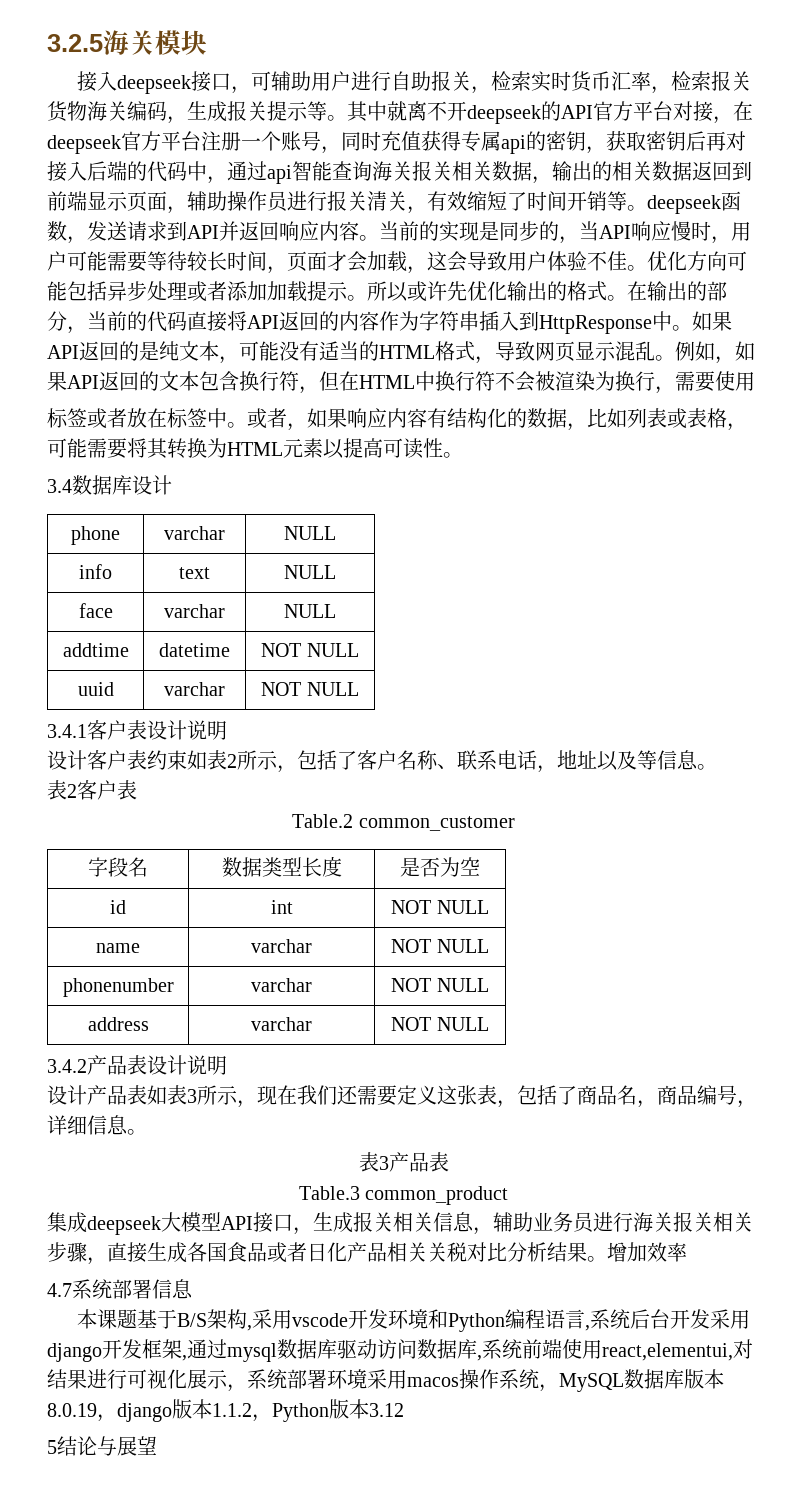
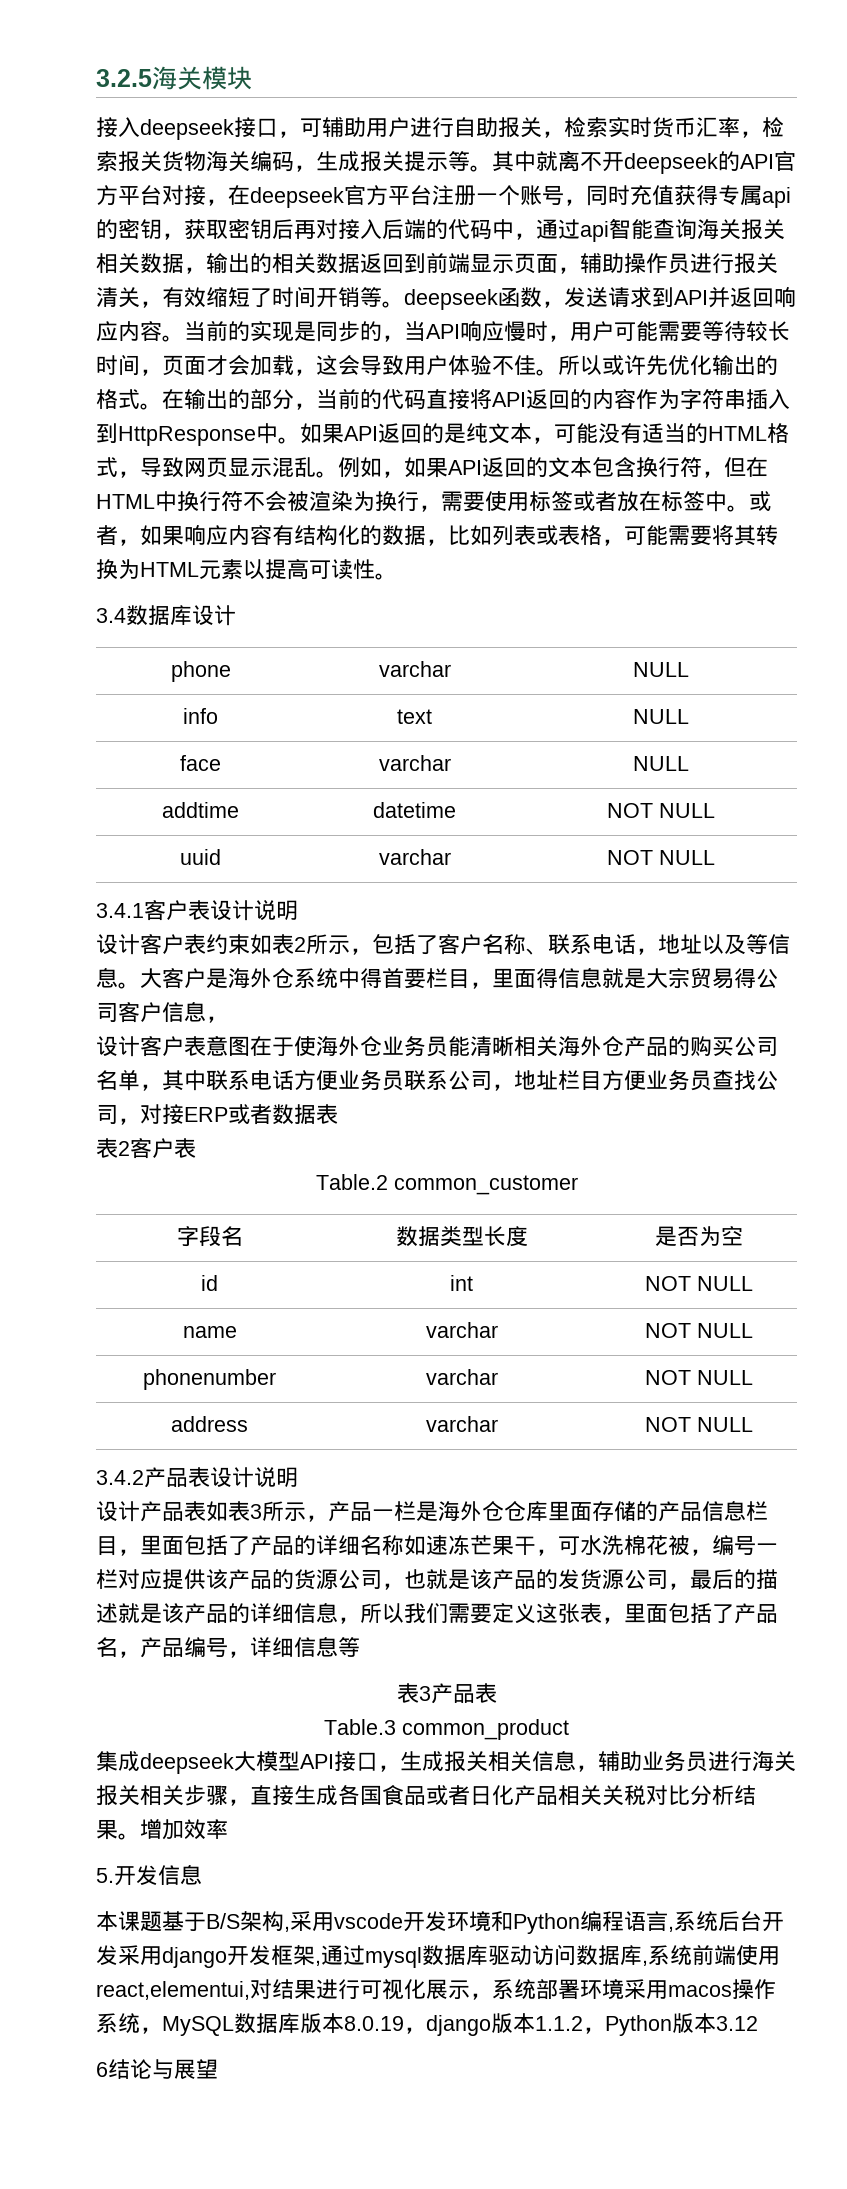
[647,251,747,271] [47,281,367,302] 优化方向可能包括异步处理或者添加加载提示。 -> (558, 372) none
(755, 381) // -> (529, 501) none
(717, 767) none -> [140,967,778,989] [96,1001,228,1023] [96,1035,778,1057] [96,1070,778,1091] [96,1104,338,1125] 大客户是海外仓系统中得首要栏目，里面得信息就是大宗贸易得公司客户信息， // 设计客户表意图在于使海外仓业务员能清晰相关海外仓产品的购买公司名单，其中联系电话方便业务员联系公司，地址栏目方便业务员查找公司，对接ERP或者数据表
[257,1085,677,1108] 现在我们还需要定义这张表，包括了商品名，商 -> [328,1500,768,1522] [96,1535,778,1556] [96,1569,778,1590] [96,1602,778,1624] [96,1637,162,1658] 产品一栏是海外仓仓库里面存储的产品信息栏目，里面包括了产品的详细名称如速冻芒果干，可水洗棉花被，编号一栏对应提供该产品的货源公司，也就是该产品的发货源公司，最后的描述就是该产品的详细信息，所以我们需要定义这张表，里面包括了产品名，产
[127,1129,147,1135] 。 -> [338,1637,360,1657] 等
[47,1279,152,1299] 4.7系统部署 -> [96,1865,158,1886] 5.开发
[47,1440,57,1454] 5 -> [96,2062,108,2077] 6

